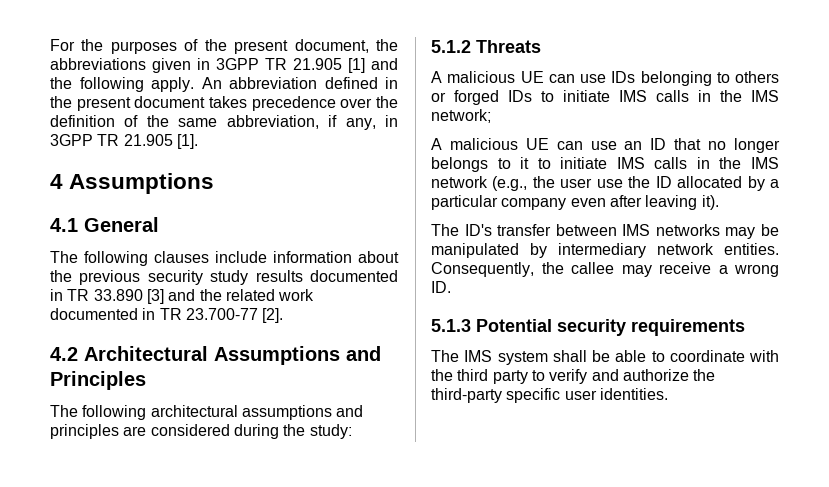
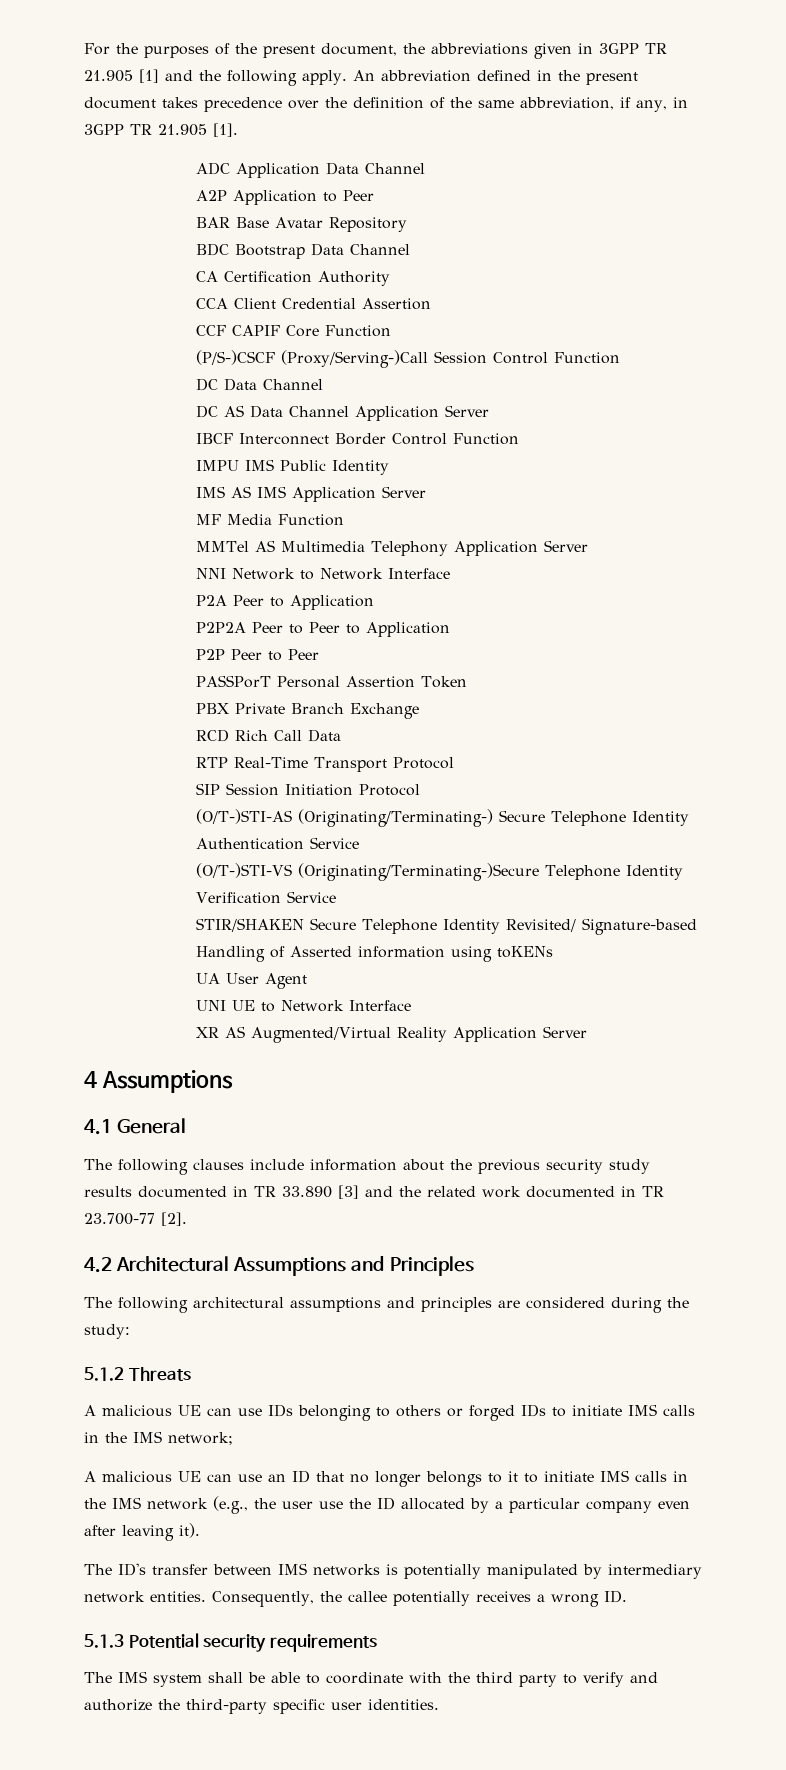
(198, 141) none -> [195,162,425,178] [195,190,374,205] [195,217,407,232] [195,243,410,259] [195,271,390,286] [195,298,431,310] [195,325,391,337] [195,350,620,368] [195,378,323,391] [195,405,489,421] [195,433,519,445] [195,459,389,475] [195,486,426,502] [195,514,344,526] [195,540,588,556] [195,568,450,580] [195,595,374,610] [195,622,450,637] [195,649,319,661] [195,675,467,688] [195,703,419,719] [195,729,341,742] [195,757,454,772] [195,783,420,796] [195,809,689,827] [195,837,359,850] [195,863,683,881] [195,891,336,904] [195,918,697,935] [195,946,553,962] [195,973,307,989] [195,1000,411,1012] [195,1026,587,1043] // ADC Application Data Channel // A2P Application to Peer // BAR Base Avatar Repository // BDC Bootstrap Data Channel // CA Certification Authority // CCA Client Credential Assertion // CCF CAPIF Core Function // (P/S-)CSCF (Proxy/Serving-)Call Session Control Function // DC Data Channel // DC AS Data Channel Application Server // IBCF Interconnect Border Control Function // IMPU IMS Public Identity // IMS AS IMS Application Server // MF Media Function // MMTel AS Multimedia Telephony Application Server // NNI Network to Network Interface // P2A Peer to Application // P2P2A Peer to Peer to Application // P2P Peer to Peer // PASSPorT Personal Assertion Token // PBX Private Branch Exchange // RCD Rich Call Data // RTP Real-Time Transport Protocol // SIP Session Initiation Protocol // (O/T-)STI-AS (Originating/Terminating-) Secure Telephone Identity Authentication Service // (O/T-)STI-VS (Originating/Terminating-)Secure Telephone Identity Verification Service // STIR/SHAKEN Secure Telephone Identity Revisited/ Signature-based Handling of Asserted information using toKENs // UA User Agent // UNI UE to Network Interface // XR AS Augmented/Virtual Reality Application Server
[725,224,779,239] may be -> [386,1564,481,1579] is potentially
[621,262,711,277] may receive -> [392,1591,531,1606] potentially receives

